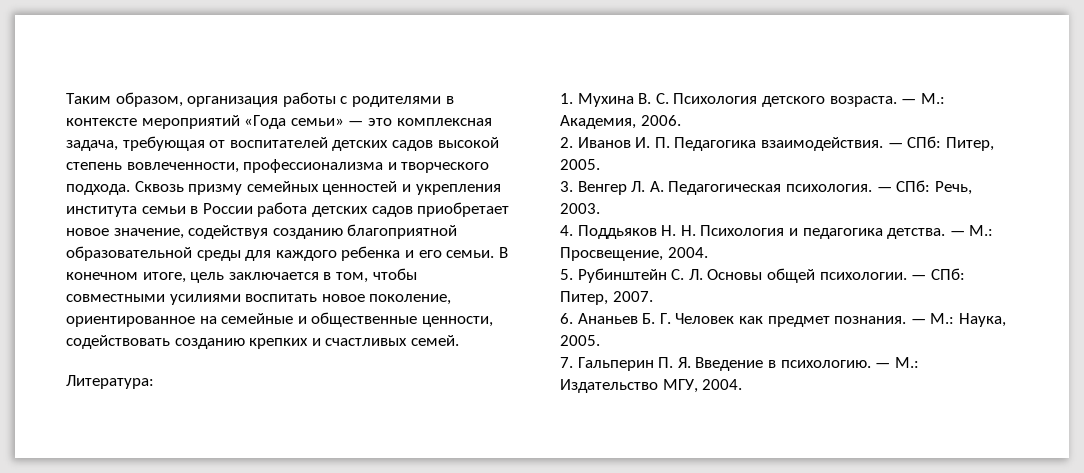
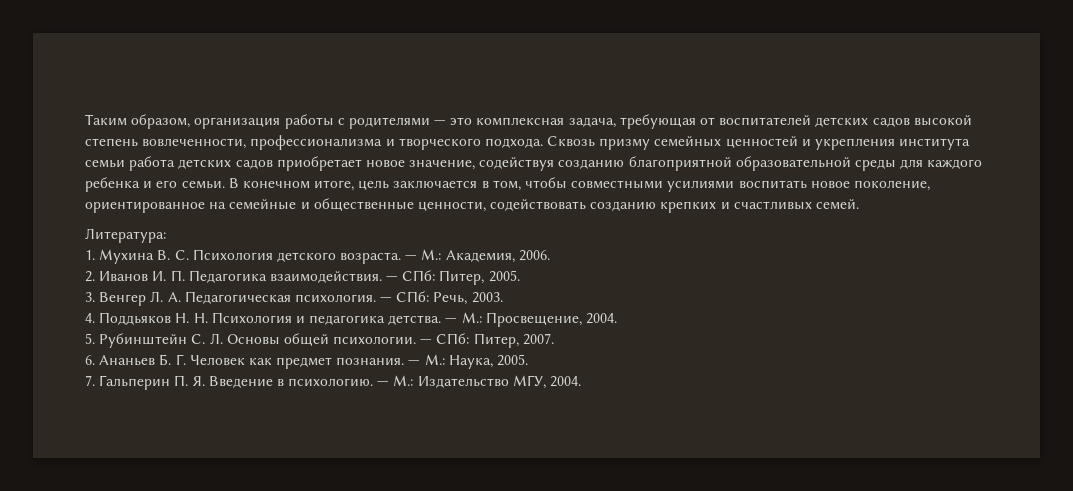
[445,96,454,104] [66,115,344,129] в контексте мероприятий «Года семьи» -> (430, 123) none
[190,203,253,214] в России -> (125, 164) none

